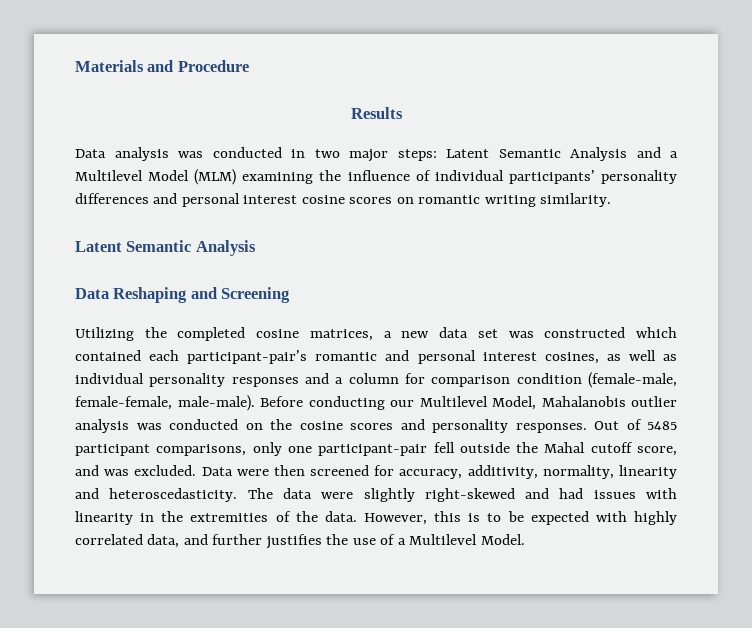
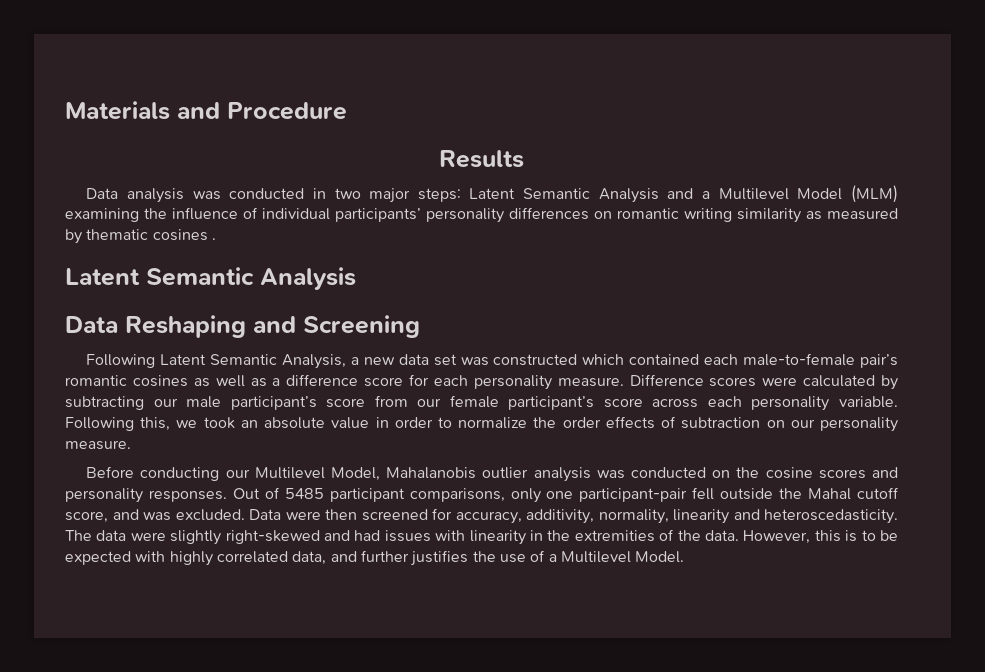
[153,193,612,207] and personal interest cosine scores on romantic writing similarity. -> [594,208,898,223] [65,229,216,244] on romantic writing similarity as measured by thematic cosines .
[75,327,373,341] Utilizing the completed cosine matrices, -> [86,354,347,369] Following Latent Semantic Analysis,
[187,350,678,364] [75,372,677,388] [75,395,255,411] participant-pair’s romantic and personal interest cosines, as well as individual personality responses and a column for comparison condition (female-male, female-female, male-male). -> [743,353,899,368] [65,374,898,390] [65,395,899,411] [65,416,898,432] [65,440,131,450] male-to-female pair’s romantic cosines as well as a difference score for each personality measure. Difference scores were calculated by subtracting our male participant’s score from our female participant’s score across each personality variable. Following this, we took an absolute value in order to normalize the order effects of subtraction on our personality measure. //

